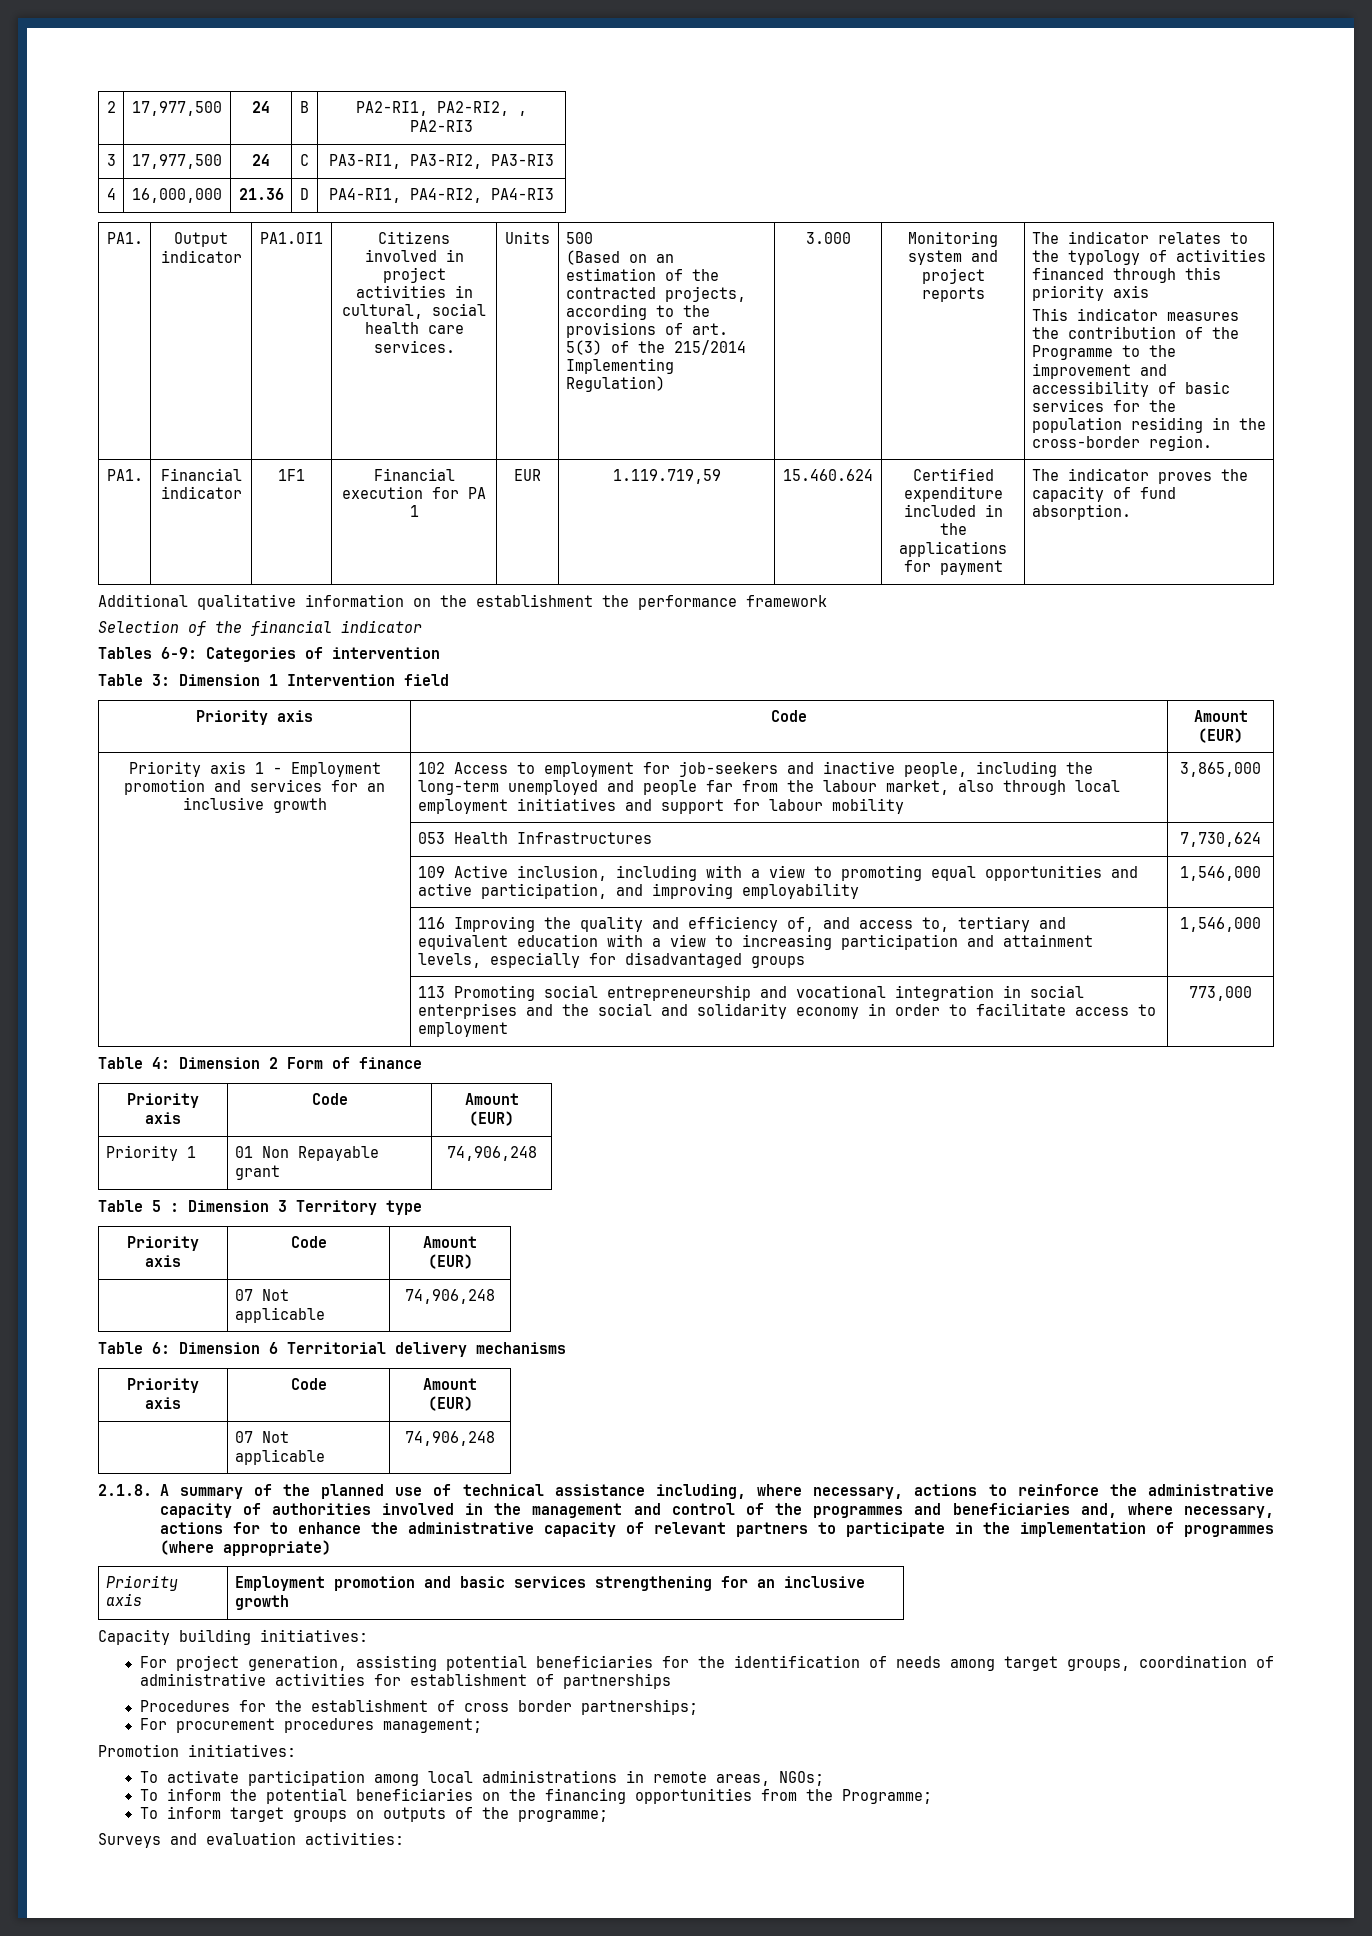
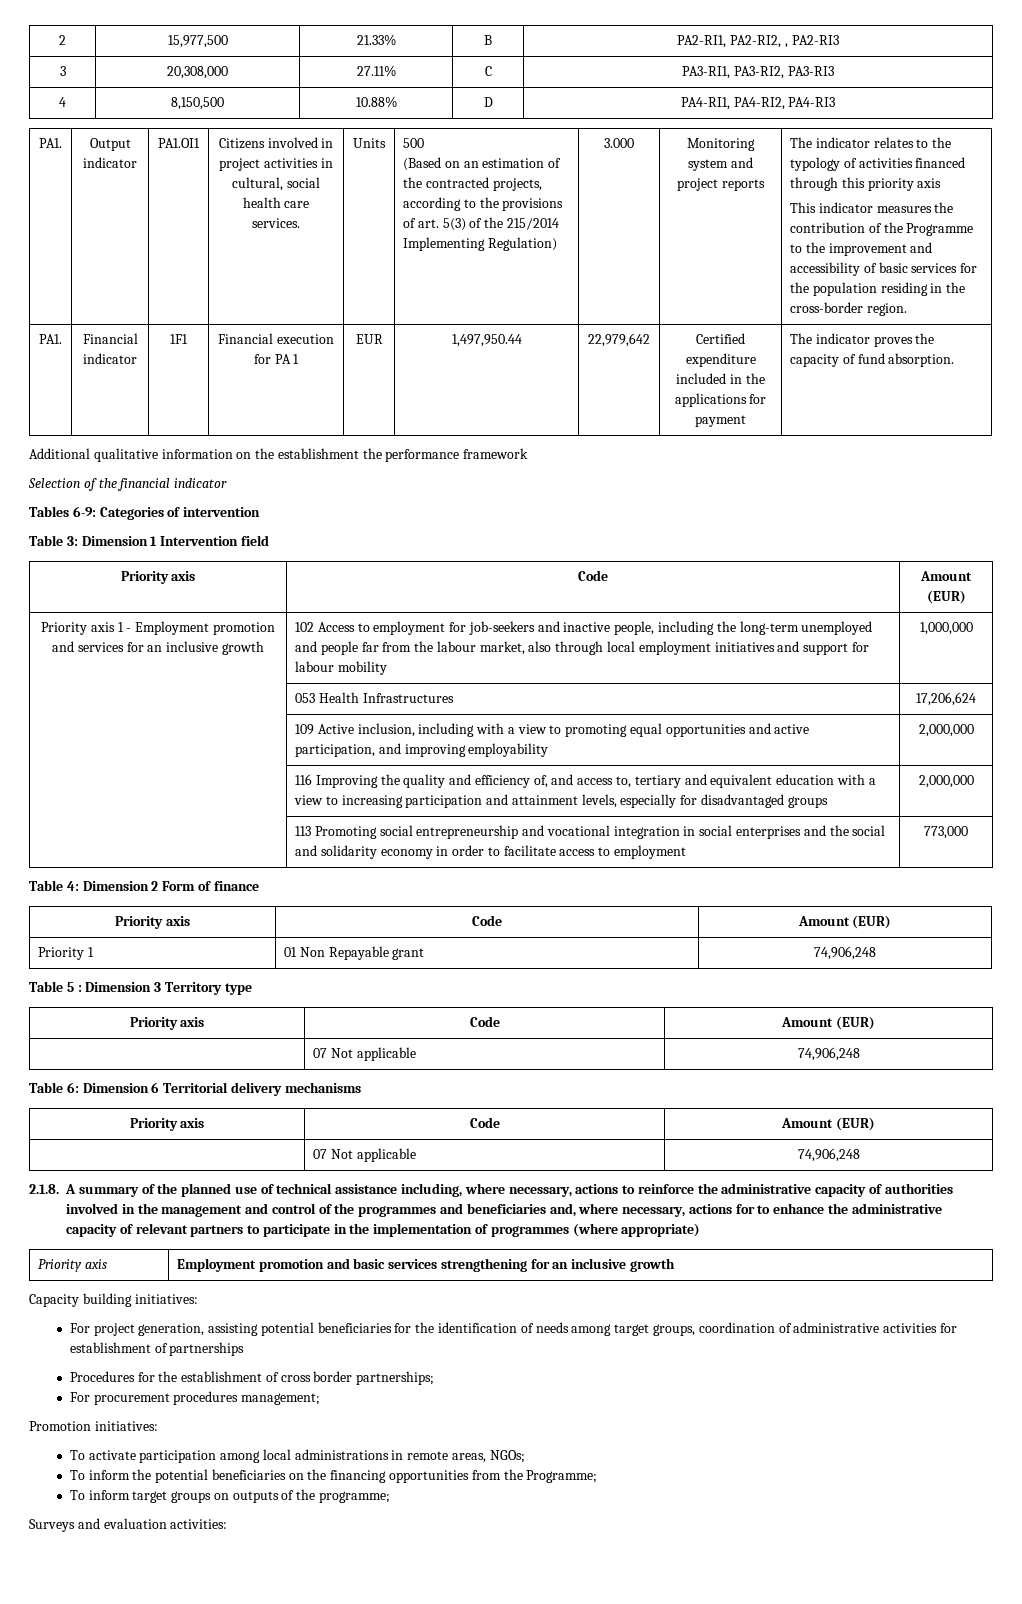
[132,101,222,116] [252,101,270,113] 17,977,500 | 24 -> [167,35,228,48] [356,34,396,46] 15,977,500 | 21.33%
[132,154,222,169] [252,154,270,166] 17,977,500 | 24 -> [167,66,228,79] [356,65,396,77] 20,308,000 | 27.11%
[132,188,222,203] [238,188,284,200] 16,000,000 | 21.36 -> [171,97,224,110] [355,96,397,108] 8,150,500 | 10.88%
[612,469,721,484] [783,469,873,481] 1.119.719,59 | 15.460.624 -> [451,334,522,347] [588,333,650,347] 1,497,950.44 | 22,979,642
[1180,762,1261,777] 3,865,000 -> [919,622,973,635] 1,000,000
[1180,832,1261,847] 7,730,624 -> [916,692,976,706] 17,206,624
[1180,866,1261,881] 1,546,000 -> [918,724,974,737] 2,000,000
[1180,917,1261,932] 1,546,000 -> [918,775,974,788] 2,000,000

